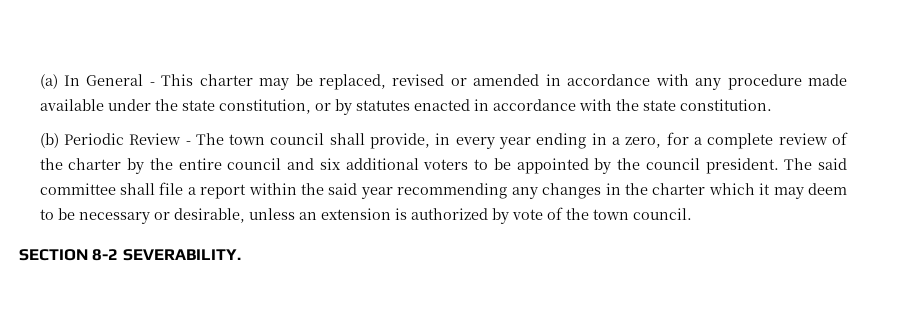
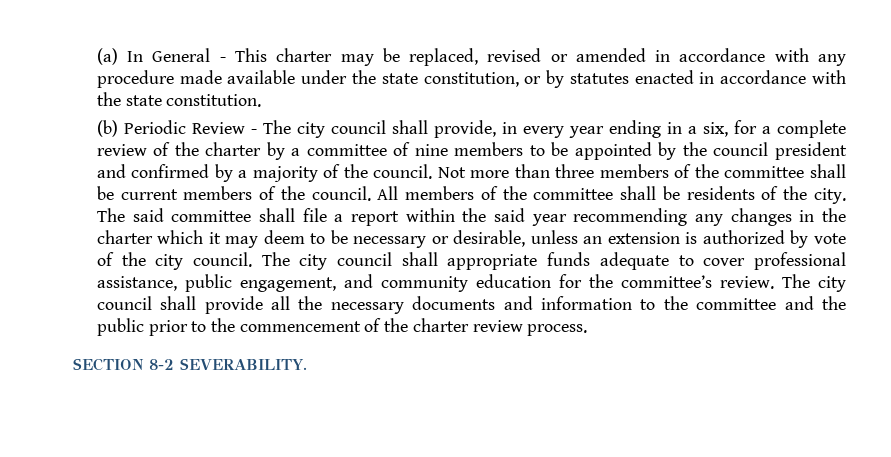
[229,134,266,145] town -> [296,122,325,138] city
[625,137,662,148] zero, -> [702,122,728,137] six,
[149,158,469,170] the entire council and six additional voters -> [291,142,524,156] a committee of nine members
[705,158,779,174] president. -> [774,142,847,160] [96,164,846,182] [96,186,846,204] president and confirmed by a majority of the council. Not more than three members of the committee shall be current members of the council. All members of the committee shall be residents of the city.
[592,208,692,220] town council. -> [155,252,847,270] [96,274,847,292] [96,296,846,314] [96,318,588,336] city council. The city council shall appropriate funds adequate to cover professional assistance, public engagement, and community education for the committee’s review. The city council shall provide all the necessary documents and information to the committee and the public prior to the commencement of the charter review process.

